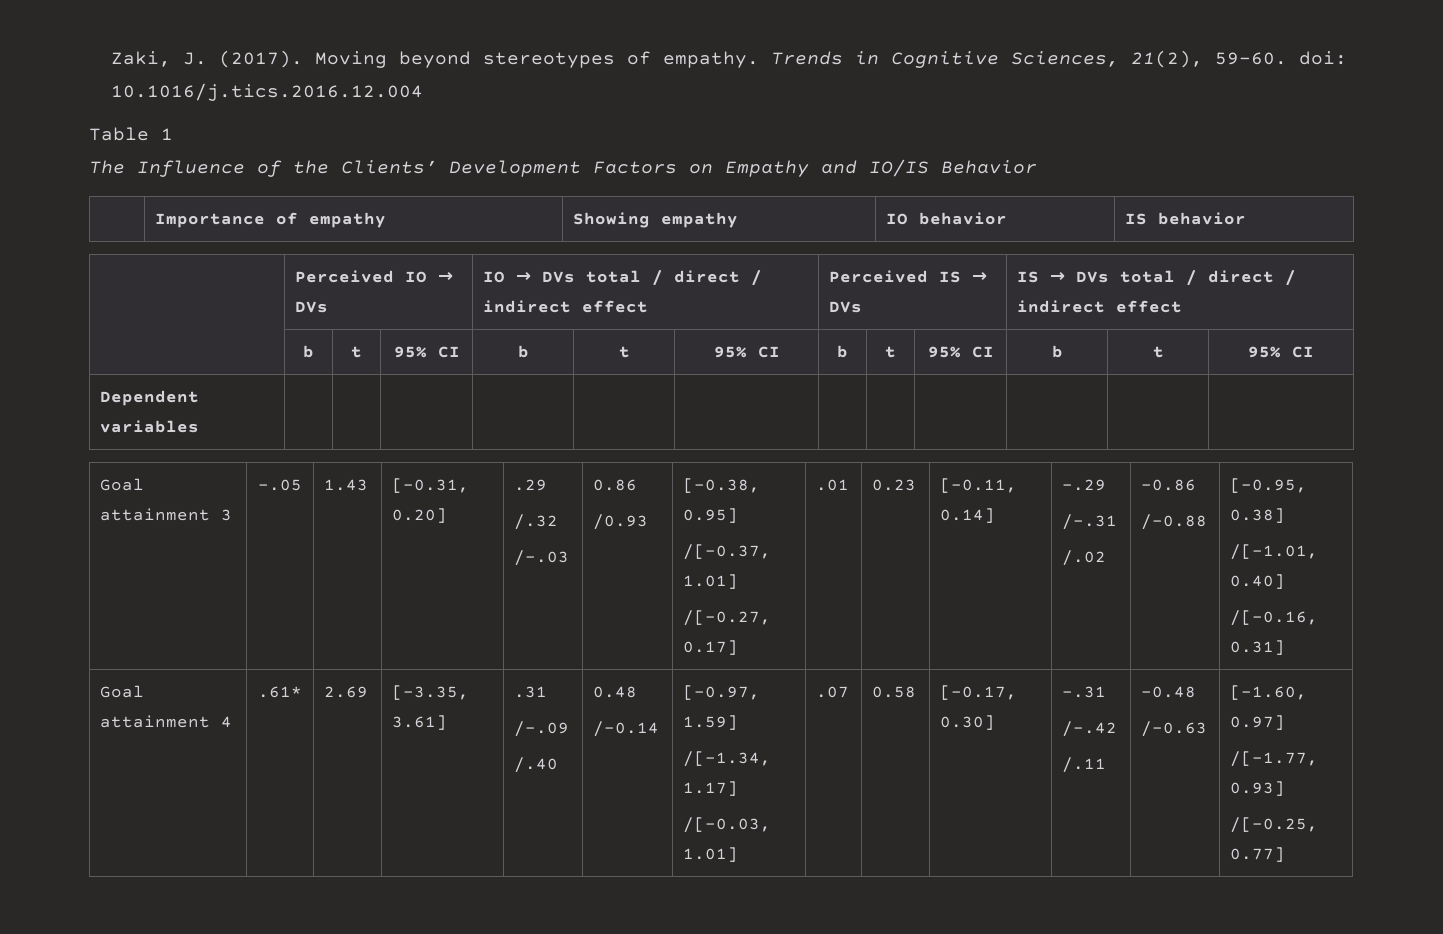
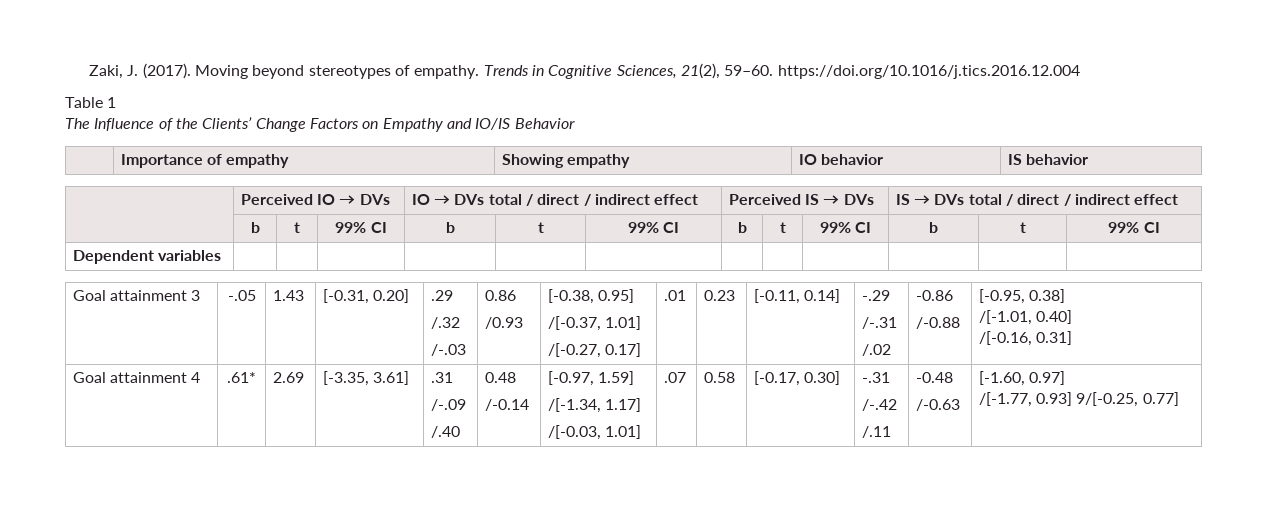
[1299,51,1348,65] [111,83,424,101] doi: 10.1016/j.tics.2016.12.004 -> [777,65,1080,79] https://doi.org/10.1016/j.tics.2016.12.004
[449,160,581,177] Development -> [255,118,306,132] Change
[393,346,460,358] [517,345,529,358] [618,346,630,358] [713,346,780,358] [837,345,848,358] [885,346,896,358] [927,346,994,358] [1051,345,1063,358] [1152,346,1164,358] [1248,346,1281,358] 95% CI | b | t | 95% CI | b | t | 95% CI | b | t | 95% -> [335,222,387,233] [445,222,455,233] [537,222,544,233] [627,222,680,233] [737,222,747,233] [779,222,786,233] [819,222,872,233] [929,222,938,233] [1019,222,1026,233] [1108,222,1140,233] 99% CI | b | t | 99% CI | b | t | 99% CI | b | t | 99%
[1230,817,1319,833] // /[-0.25, -> [1076,392,1139,407] 9/[-0.25,

